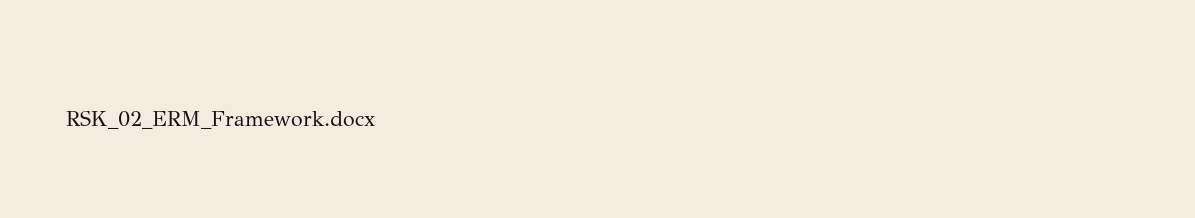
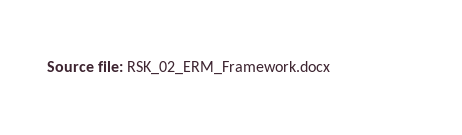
(66, 119) none -> [47,61,124,72] Source file:

